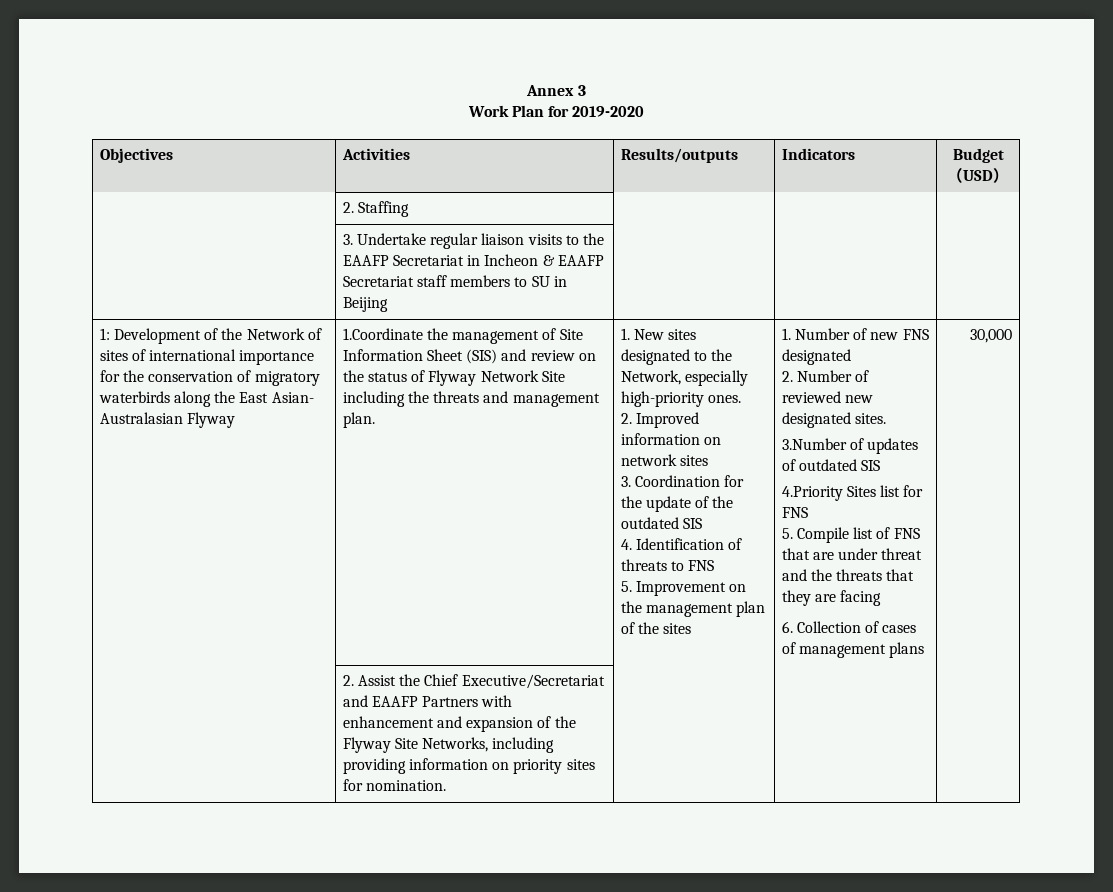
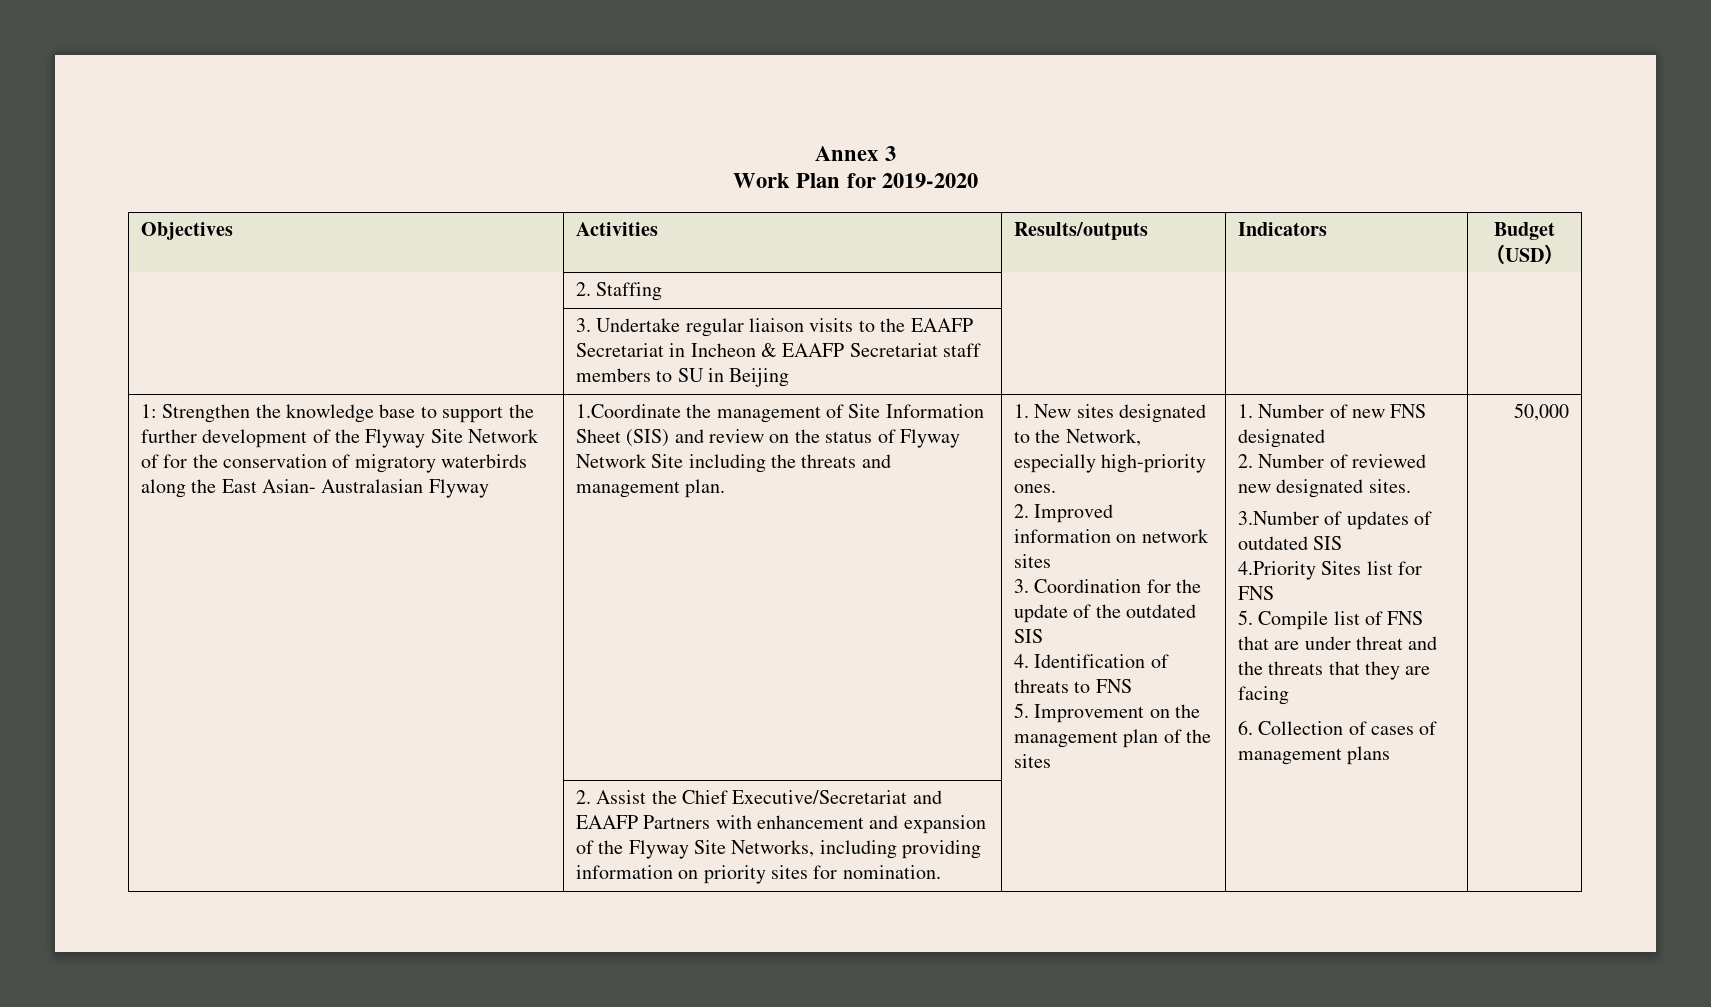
[114,328,322,344] [99,349,315,365] Development of the Network of sites of international importance -> [162,404,534,423] [140,429,540,448] [140,454,159,468] Strengthen the knowledge base to support the further development of the Flyway Site Network of
[970,329,1013,343] 30,000 -> [1514,403,1570,421] 50,000

